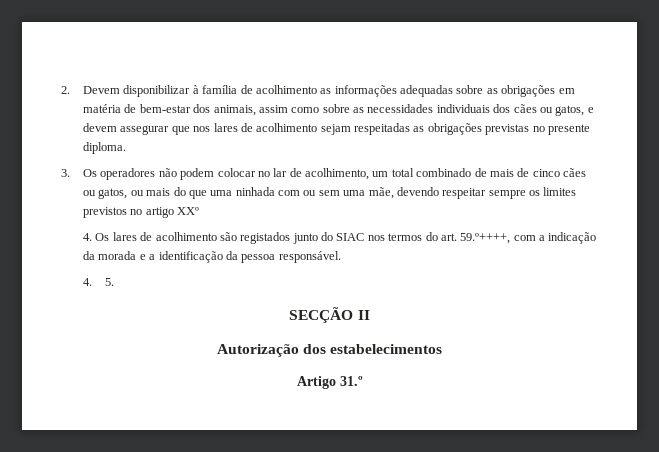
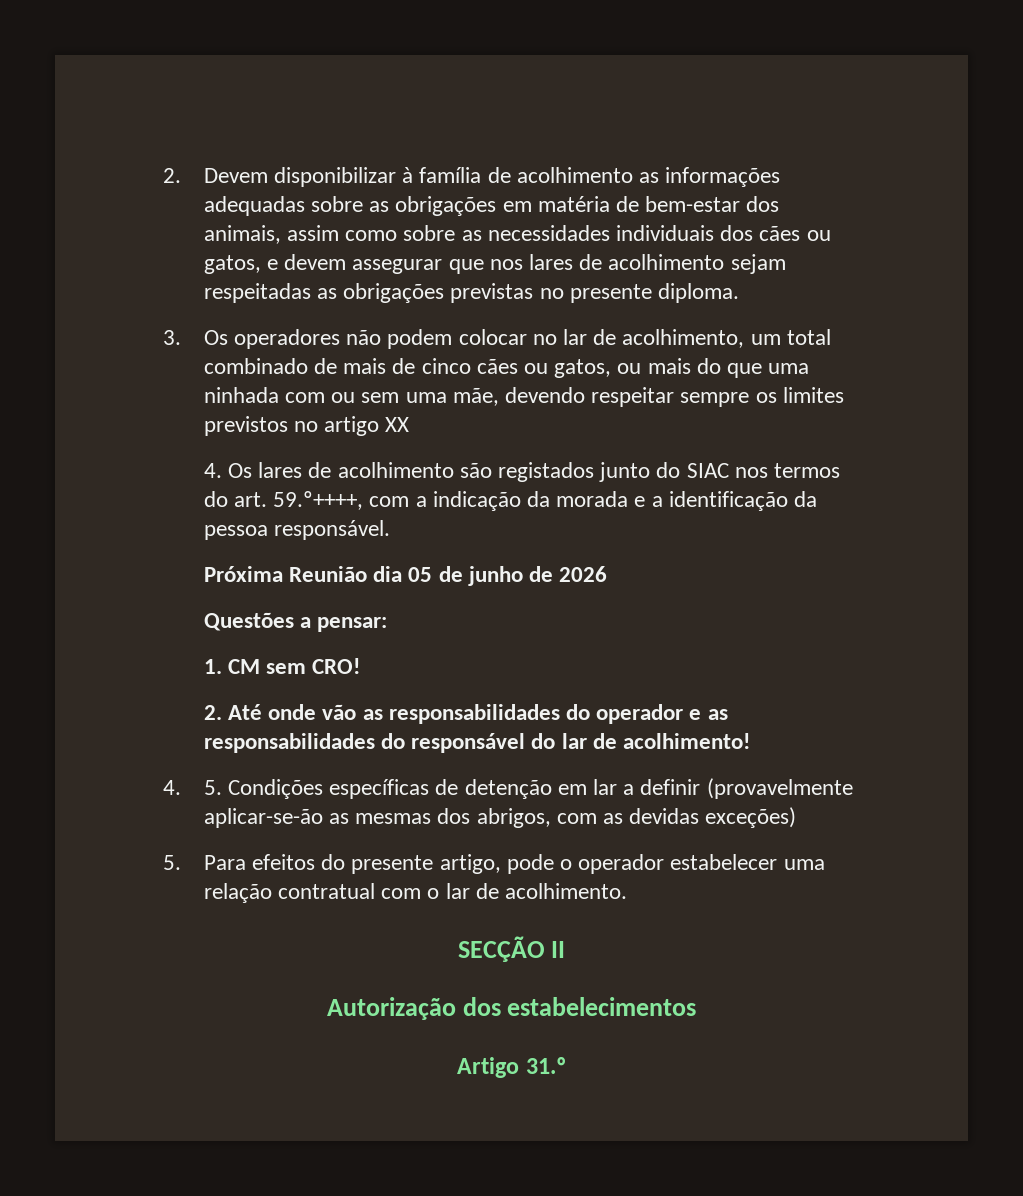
[177,207,200,215] XXº -> [385,417,410,432] XX
[83,278,115,286] 4. 5. -> [203,566,608,586] [203,612,388,632] [203,658,361,674] [203,704,728,724] [203,733,750,753] [163,778,853,799] [203,807,797,828] [163,854,825,874] [203,883,627,903] Próxima Reunião dia 05 de junho de 2026 // Questões a pensar: // 1. CM sem CRO! // 2. Até onde vão as responsabilidades do operador e as responsabilidades do responsável do lar de acolhimento! // 4. 5. Condições específicas de detenção em lar a definir (provavelmente aplicar-se-ão as mesmas dos abrigos, com as devidas exceções) // 5. Para efeitos do presente artigo, pode o operador estabelecer uma relação contratual com o lar de acolhimento.

